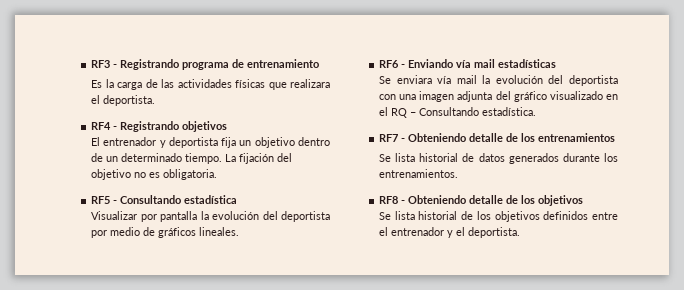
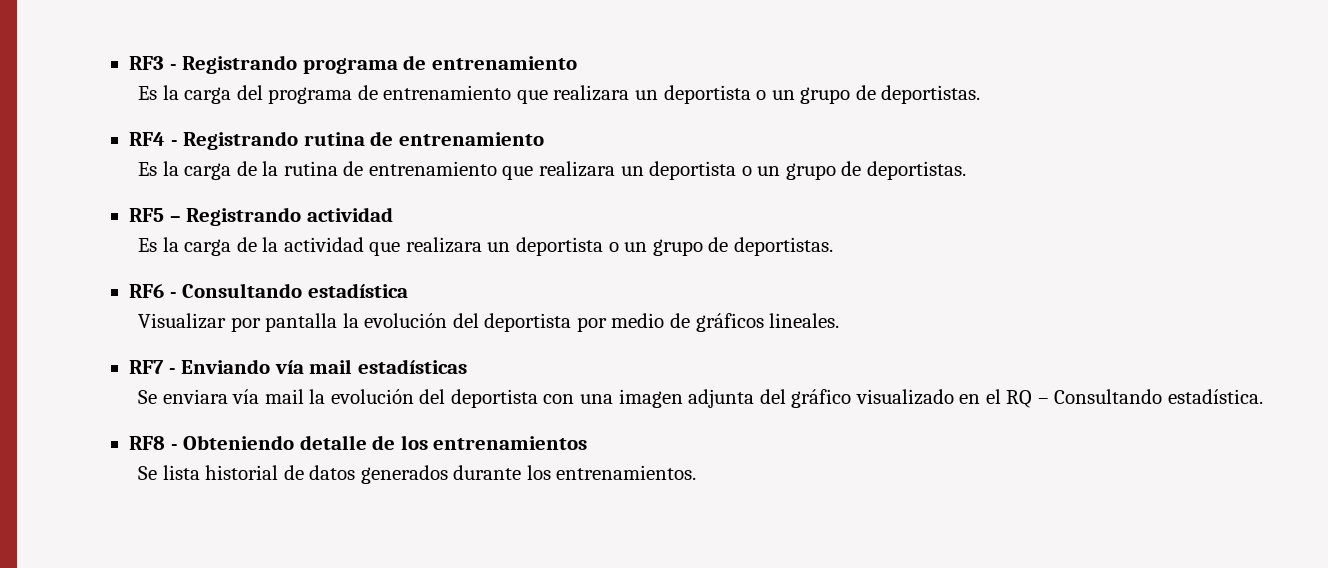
[145,79,330,90] [90,95,155,106] [90,121,227,132] [90,137,330,148] [90,153,292,164] [90,169,217,180] [90,196,110,204] de las actividades físicas que realizara el deportista. // RF4 - Registrando objetivos // El entrenador y deportista fija un objetivo dentro de un determinado tiempo. La fijación del objetivo no es obligatoria. // RF5 -> [236,85,981,104] [129,131,544,150] [138,161,966,180] [129,207,393,226] [138,237,833,256] [129,284,165,298] del programa de entrenamiento que realizara un deportista o un grupo de deportistas. // RF4 - Registrando rutina de entrenamiento // Es la carga de la rutina de entrenamiento que realizara un deportista o un grupo de deportistas. // RF5 – Registrando actividad // Es la carga de la actividad que realizara un deportista o un grupo de deportistas. // RF6
[378,60,399,68] RF6 -> [129,360,165,374] RF7
[378,134,398,142] RF7 -> [129,436,166,450] RF8
[378,195,583,206] [378,211,618,222] [378,227,520,238] // RF8 - Obteniendo detalle de los objetivos // Se lista historial de los objetivos definidos entre el entrenador y el deportista. -> (697, 472) none

